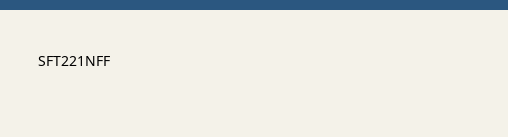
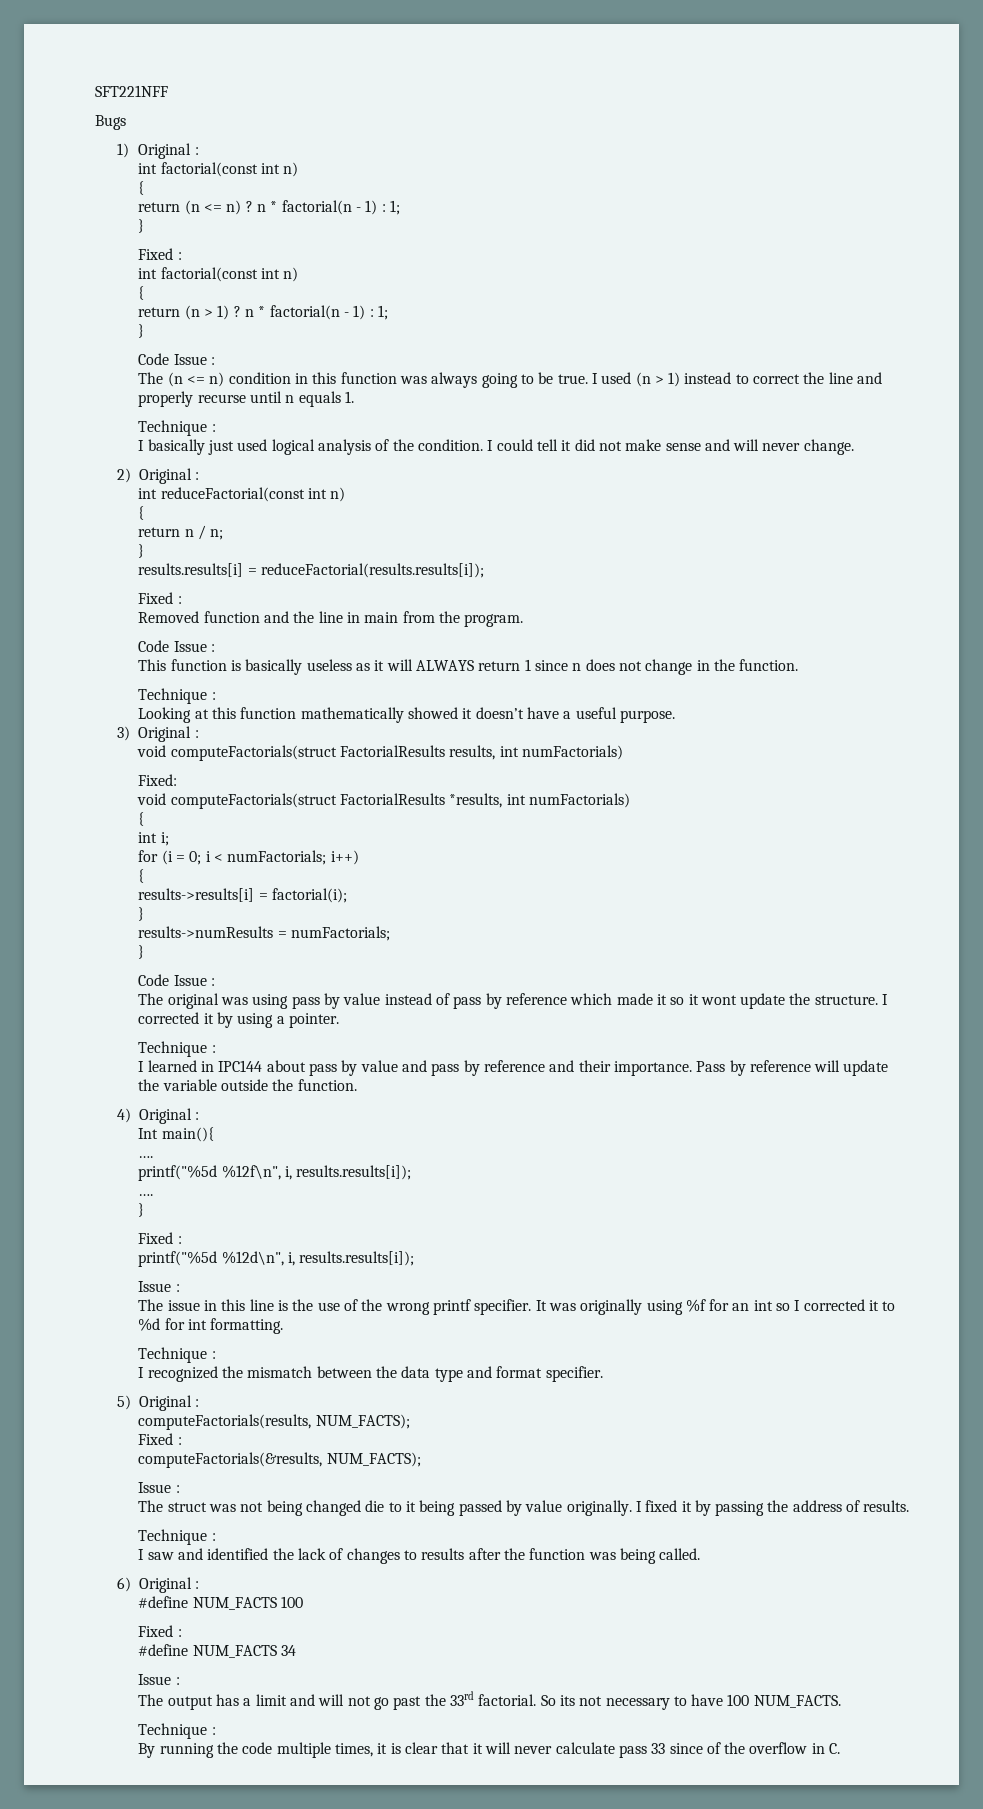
(110, 61) none -> [95,115,126,130] [116,143,199,159] [138,162,299,177] [138,181,145,195] [138,200,400,215] [138,219,145,233] [138,248,182,260] [138,267,299,282] [138,286,145,300] [138,305,388,320] [138,324,145,338] [138,353,216,365] [138,372,883,388] [138,391,354,407] [138,420,216,436] [138,439,854,455] [116,468,200,484] [138,487,346,502] [138,506,145,520] [138,525,224,540] [138,544,145,558] [138,563,485,578] [138,592,182,604] [138,611,524,627] [138,640,216,652] [138,659,799,675] [138,688,216,704] [138,707,675,723] [116,726,199,742] [137,745,623,761] [138,774,178,786] [137,793,630,809] [138,812,145,826] [138,832,169,846] [138,850,359,865] [138,869,145,883] [138,888,348,903] [138,907,145,921] [138,926,391,941] [138,945,145,959] [138,974,216,986] [138,993,889,1009] [138,1012,339,1028] [138,1041,216,1057] [138,1060,889,1076] [138,1079,357,1091] [116,1108,200,1124] [138,1127,214,1142] [138,1156,154,1158] [138,1165,412,1181] [138,1194,154,1196] [138,1203,145,1217] [138,1232,182,1244] [138,1251,415,1267] [138,1281,180,1292] [138,1299,896,1315] [138,1318,284,1334] [138,1347,216,1363] [138,1366,603,1382] [116,1395,200,1411] [138,1414,410,1430] [138,1433,182,1445] [138,1452,421,1468] [138,1482,180,1493] [138,1500,910,1516] [138,1529,216,1545] [138,1548,701,1564] [116,1577,200,1593] [138,1596,304,1610] [138,1625,182,1637] [138,1644,297,1658] [138,1674,180,1685] [138,1691,841,1710] [138,1723,216,1739] [138,1742,841,1758] // Bugs // 1) Original : // int factorial(const int n) // { // return (n <= n) ? n * factorial(n - 1) : 1; // } // Fixed : // int factorial(const int n) // { // return (n > 1) ? n * factorial(n - 1) : 1; // } // Code Issue : // The (n <= n) condition in this function was always going to be true. I used (n > 1) instead to correct the line and properly recurse until n equals 1. // Technique : // I basically just used logical analysis of the condition. I could tell it did not make sense and will never change. // 2) Original : // int reduceFactorial(const int n) // { // return n / n; // } // results.results[i] = reduceFactorial(results.results[i]); // Fixed : // Removed function and the line in main from the program. // Code Issue : // This function is basically useless as it will ALWAYS return 1 since n does not change in the function. // Technique : // Looking at this function mathematically showed it doesn’t have a useful purpose. // 3) Original : // void computeFactorials(struct FactorialResults results, int numFactorials) // Fixed: // void computeFactorials(struct FactorialResults *results, int numFactorials) // { // int i; // for (i = 0; i < numFactorials; i++) // { // results->results[i] = factorial(i); // } // results->numResults = numFactorials; // } // Code Issue : // The original was using pass by value instead of pass by reference which made it so it wont update the structure. I corrected it by using a pointer. // Technique : // I learned in IPC144 about pass by value and pass by reference and their importance. Pass by reference will update the variable outside the function. // 4) Original : // Int main(){ // …. // printf("%5d %12f\n", i, results.results[i]); // …. // } // Fixed : // printf("%5d %12d\n", i, results.results[i]); // Issue : // The issue in this line is the use of the wrong printf specifier. It was originally using %f for an int so I corrected it to %d for int formatting. // Technique : // I recognized the mismatch between the data type and format specifier. // 5) Original : // computeFactorials(results, NUM_FACTS); // Fixed : // computeFactorials(&results, NUM_FACTS); // Issue : // The struct was not being changed die to it being passed by value originally. I fixed it by passing the address of results. // Technique : // I saw and identified the lack of changes to results after the function was being called. // 6) Original : // #define NUM_FACTS 100 // Fixed : // #define NUM_FACTS 34 // Issue : // The output has a limit and will not go past the 33rd factorial. So its not necessary to have 100 NUM_FACTS. // Technique : // By running the code multiple times, it is clear that it will never calculate pass 33 since of the overflow in C.

